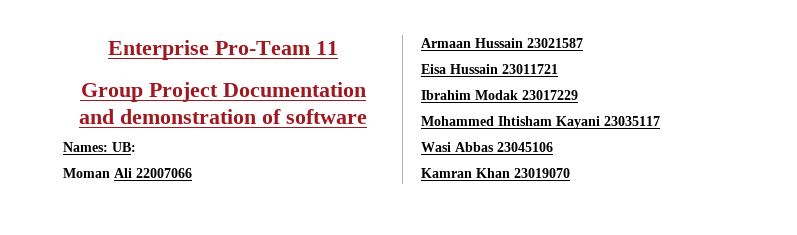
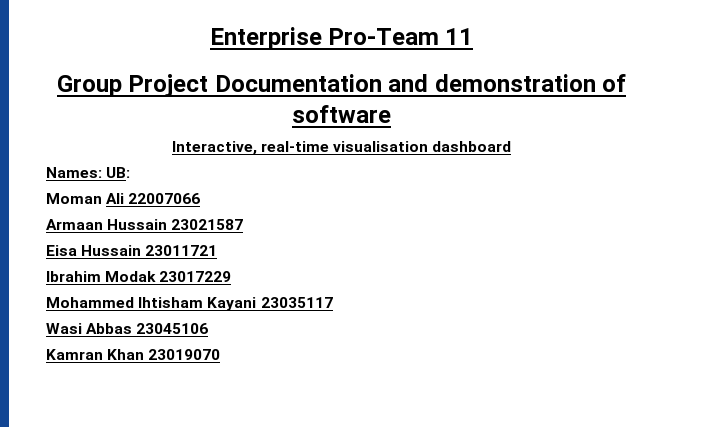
(367, 116) none -> [171,141,512,155] // Interactive, real-time visualisation dashboard

